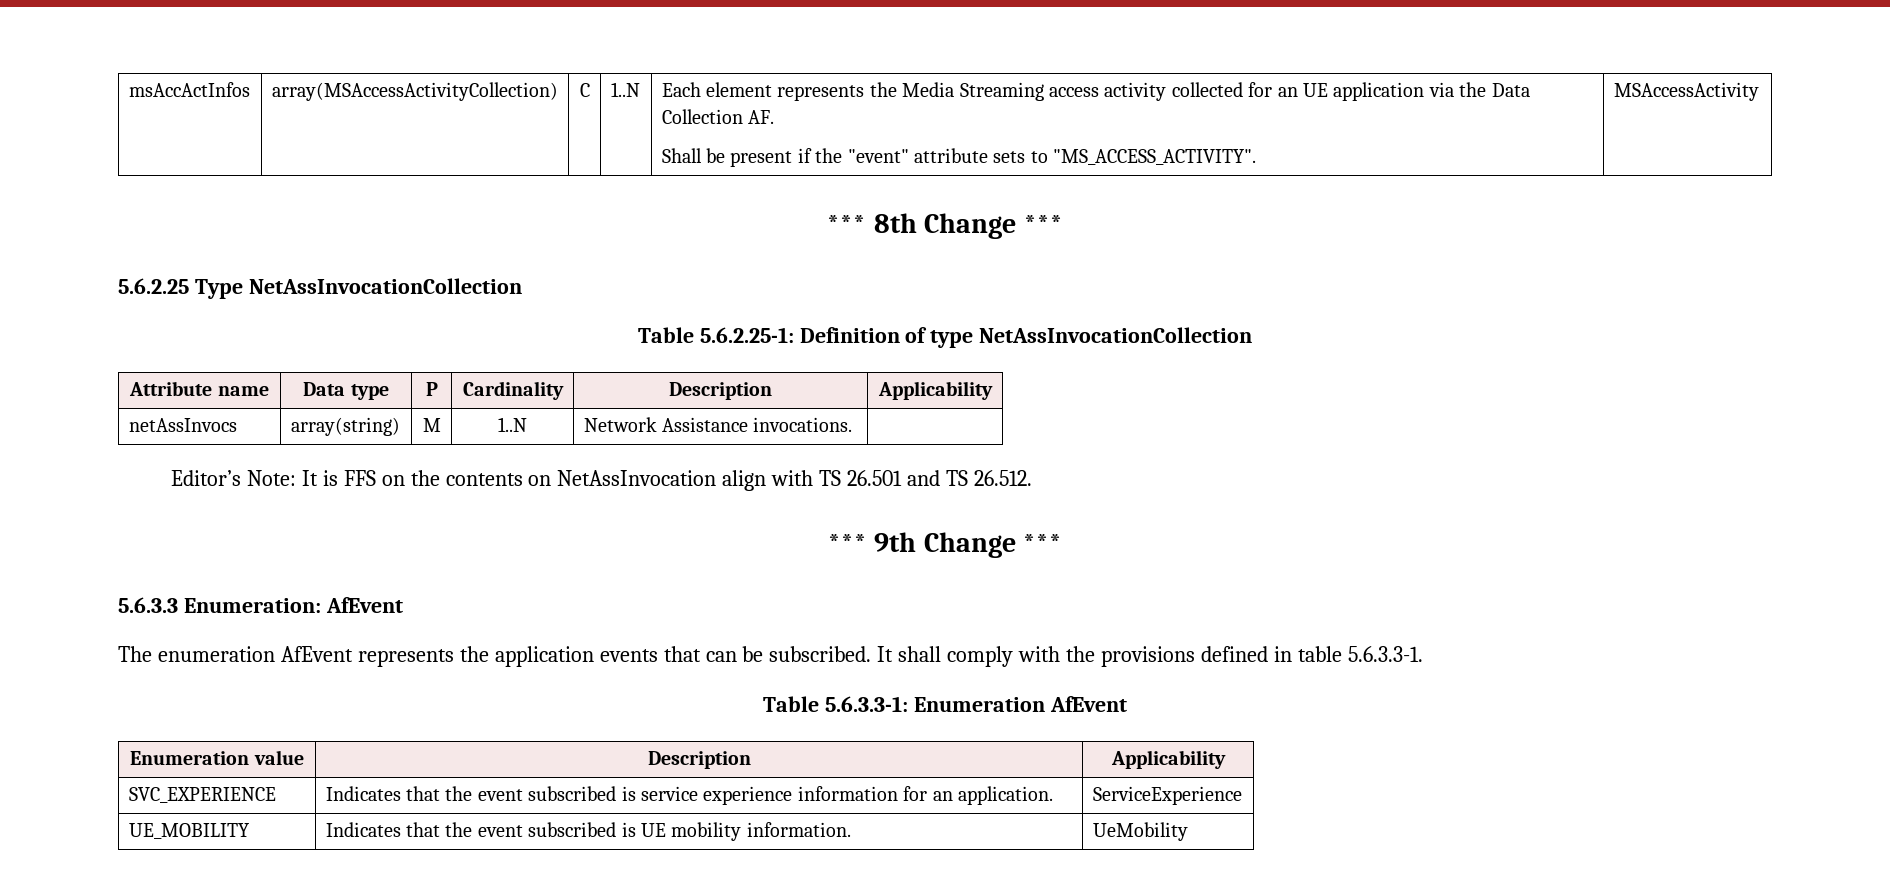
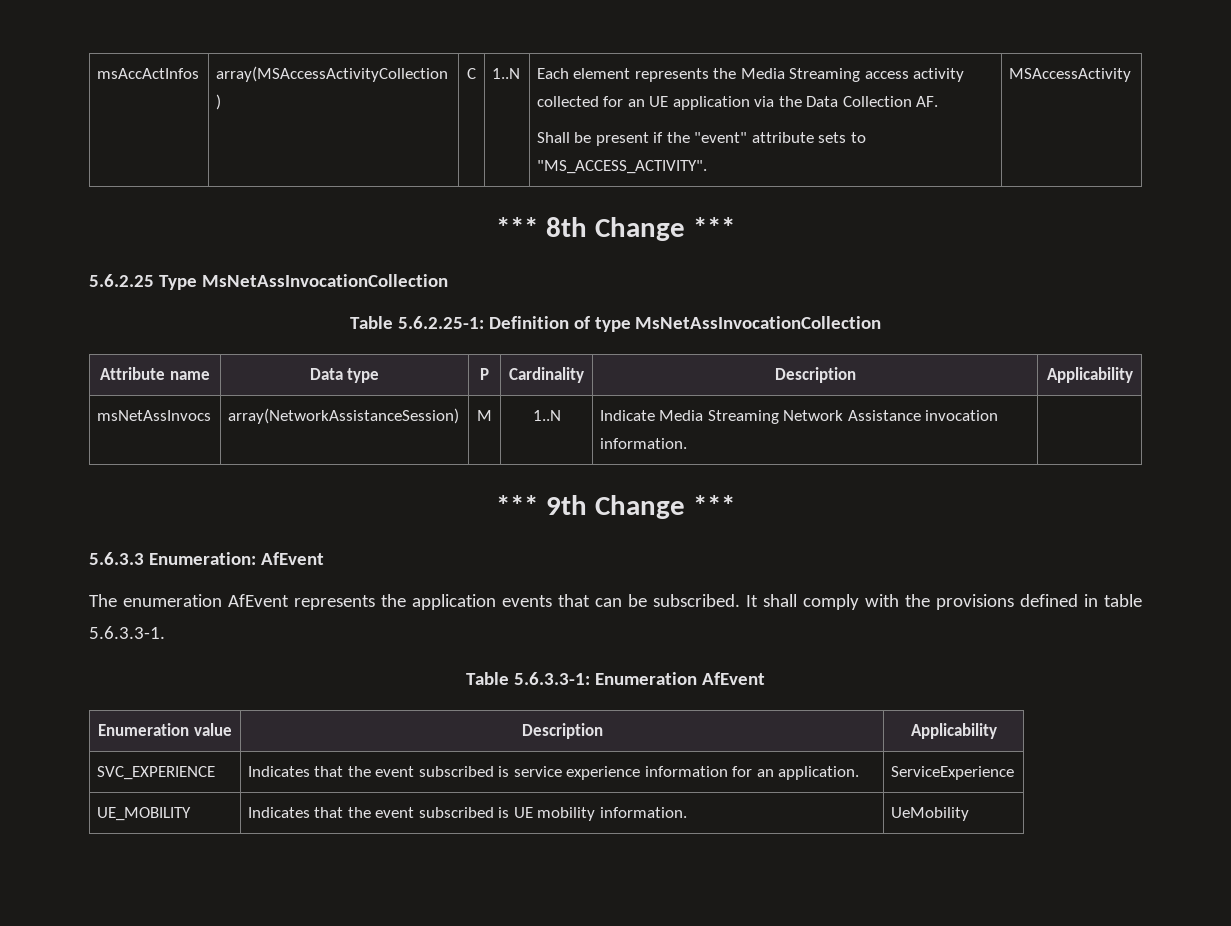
[248,278,522,294] NetAssInvocationCollection -> [201,274,448,287] MsNetAssInvocationCollection
[979,327,1253,343] NetAssInvocationCollection -> [635,316,882,329] MsNetAssInvocationCollection
[128,418,237,432] [290,417,400,436] netAssInvocs | array(string) -> [97,410,212,421] [228,408,460,424] msNetAssInvocs | array(NetworkAssistanceSession)
[583,417,853,432] [170,470,1032,491] Network Assistance invocations. | // Editor’s Note: It is FFS on the contents on NetAssInvocation align with TS 26.501 and TS 26.512. -> [600,410,999,424] [600,438,688,449] Indicate Media Streaming Network Assistance invocation information. |

